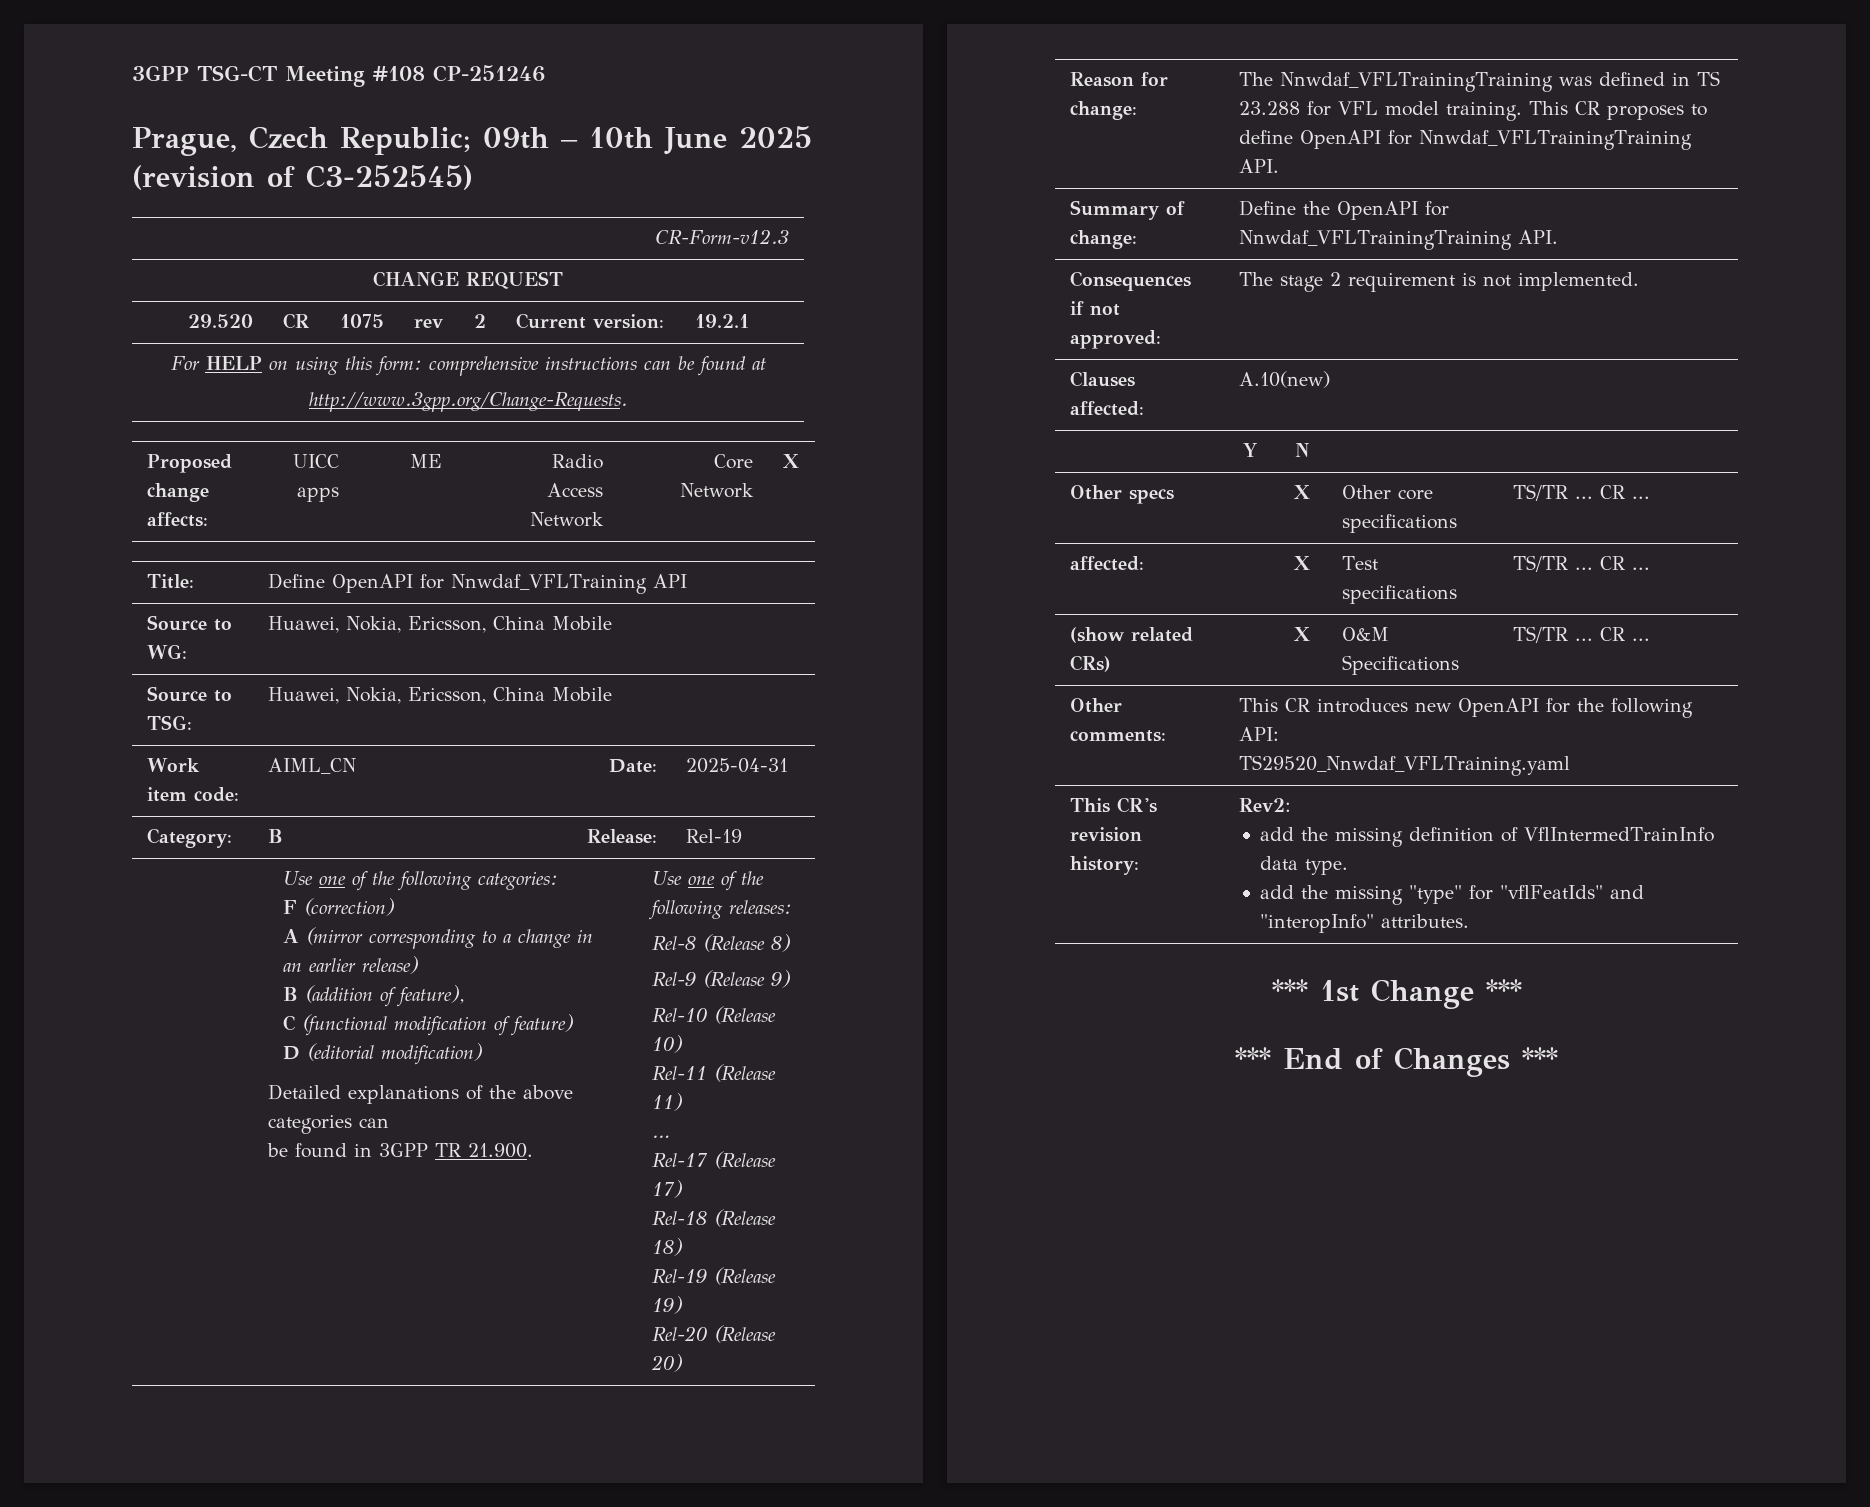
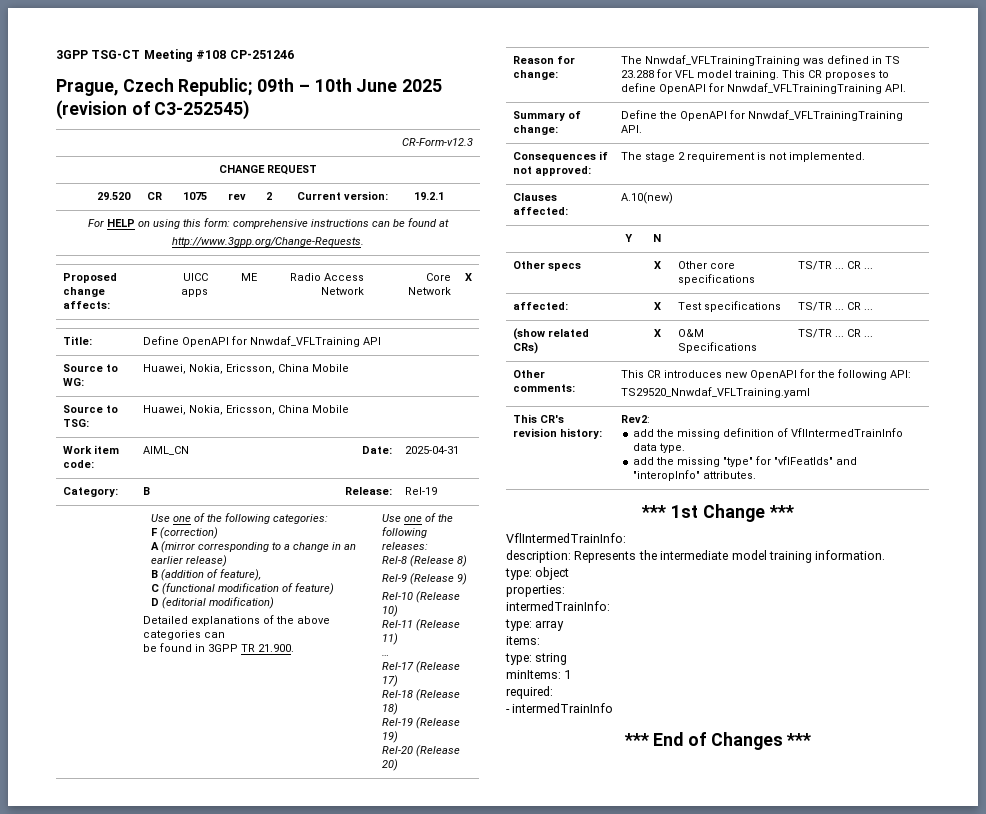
(1522, 990) none -> [506,533,626,543] [506,550,886,563] [505,567,570,580] [506,585,565,597] [506,601,610,611] [505,619,565,631] [506,636,540,645] [505,653,568,665] [506,670,572,679] [506,686,553,699] [506,703,614,713] // VflIntermedTrainInfo: // description: Represents the intermediate model training information. // type: object // properties: // intermedTrainInfo: // type: array // items: // type: string // minItems: 1 // required: // - intermedTrainInfo

